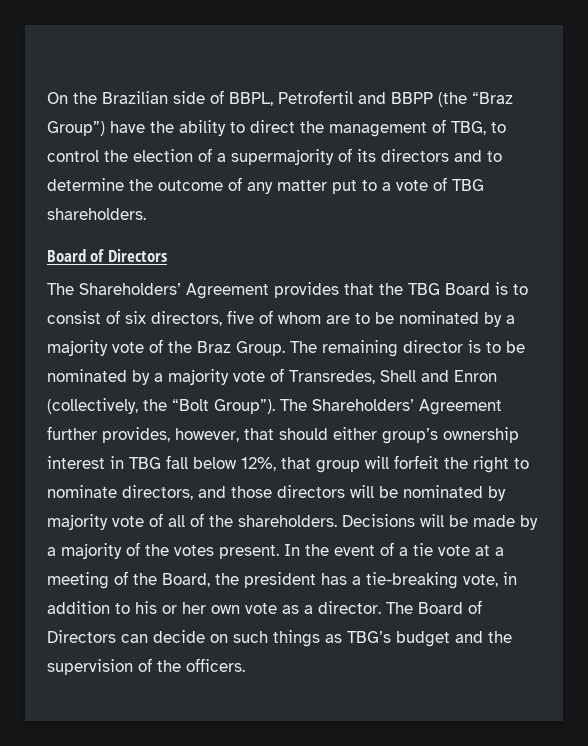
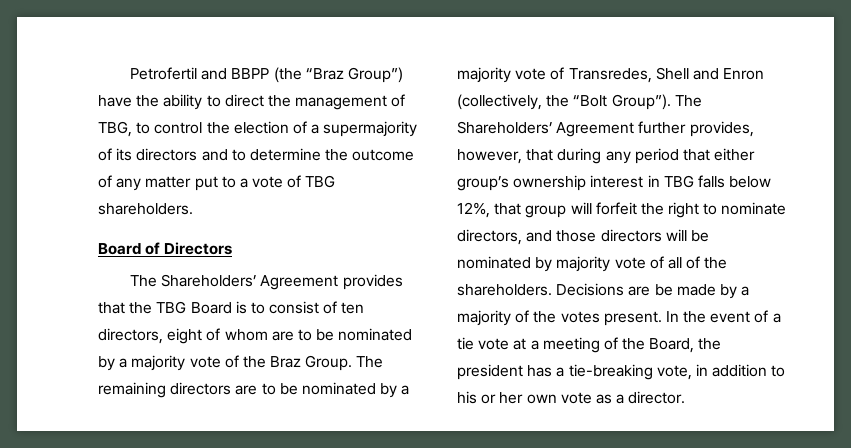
[47,90,273,106] On the Brazilian side of BBPL, -> (130, 73) none
[125,310,254,326] six directors, five -> [341,302,365,314] [98,328,203,344] ten directors, eight
[403,340,481,353] director is -> [170,382,258,395] directors are
[279,428,328,440] should -> [557,148,710,164] during any period that
[166,455,188,469] fall -> [697,175,725,188] falls
[420,514,444,527] will -> [628,286,651,296] are
[386,600,482,614] [47,630,512,647] [47,658,245,675] The Board of Directors can decide on such things as TBG’s budget and the supervision of the officers. -> (686, 397) none

